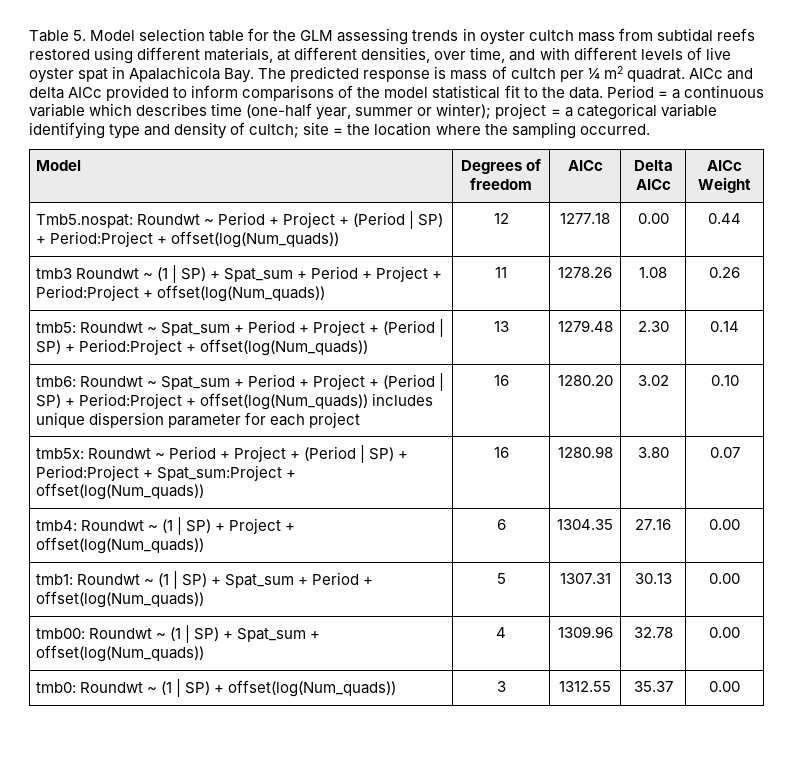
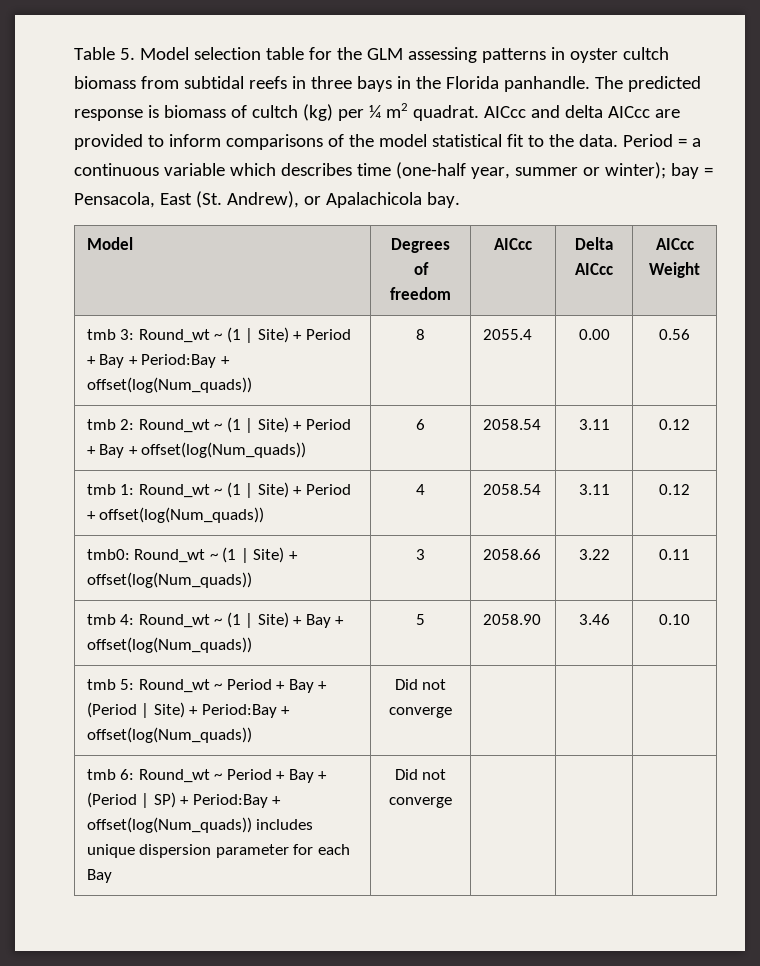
[412,30,459,41] trends -> [481,48,546,63] patterns
[577,32,615,42] mass -> [74,76,136,89] biomass
[29,47,731,64] [29,66,255,83] restored using different materials, at different densities, over time, and with different levels of live oyster spat in Apalachicola Bay. -> [291,76,590,92] in three bays in the Florida panhandle.
[450,70,488,80] mass -> [163,105,226,118] biomass
(556, 73) none -> [302,104,333,121] (kg)
[688,68,723,79] AICc -> [483,106,526,118] AICcc
[68,87,103,98] AICc -> [607,106,680,118] AICcc are
[495,103,717,120] [29,122,650,139] project = a categorical variable identifying type and density of cultch; site = the location where the sampling occurred. -> [670,163,713,179] [74,191,460,208] bay = Pensacola, East (St. Andrew), or Apalachicola bay.
[567,160,603,171] AICc -> [494,238,532,250] AICcc
[635,179,671,190] [707,160,742,171] AICc | AICc -> [575,263,613,275] [655,238,694,250] AICcc | AICcc
[35,211,444,229] [35,231,339,248] [493,213,509,224] [560,213,610,224] [637,213,669,224] [708,213,741,224] [35,265,443,283] [35,285,325,302] [495,267,507,278] [558,267,612,278] [639,267,667,278] [709,267,740,278] [35,319,445,337] [35,339,368,356] [493,321,509,332] [557,320,613,332] [637,321,669,332] [710,321,739,332] [35,373,445,391] [35,393,182,409] Tmb5.nospat: Roundwt ~ Period + Project + (Period | SP) + Period:Project + offset(log(Num_quads)) | 12 | 1277.18 | 0.00 | 0.44 // tmb3 Roundwt ~ (1 | SP) + Spat_sum + Period + Project + Period:Project + offset(log(Num_quads)) | 11 | 1278.26 | 1.08 | 0.26 // tmb5: Roundwt ~ Spat_sum + Period + Project + (Period | SP) + Period:Project + offset(log(Num_quads)) | 13 | 1279.48 | 2.30 | 0.14 // tmb6: Roundwt ~ Spat_sum + Period + Project + (Period | SP) + Period:Project -> [87,327,351,343] [87,354,230,368] [87,377,253,393] [416,329,425,340] [483,329,533,340] [578,329,610,340] [659,329,690,340] [87,417,351,433] [87,442,307,458] [416,419,425,430] [483,419,542,430] [578,419,610,430] [659,419,690,430] [87,482,351,498] [87,507,265,523] [416,484,425,495] [483,484,542,495] [578,484,610,495] [659,484,690,495] [87,547,298,563] [87,572,253,588] [416,549,425,560] [483,549,542,560] [578,549,610,560] [659,549,690,560] [87,612,345,628] [87,637,253,653] [416,614,425,625] [483,614,542,625] [578,614,610,625] [659,614,690,625] [87,679,328,693] [87,702,291,718] [87,727,253,743] [394,679,447,690] [389,707,452,718] [87,769,328,783] [87,792,268,808] tmb 3: Round_wt ~ (1 | Site) + Period + Bay + Period:Bay + offset(log(Num_quads)) | 8 | 2055.4 | 0.00 | 0.56 // tmb 2: Round_wt ~ (1 | Site) + Period + Bay + offset(log(Num_quads)) | 6 | 2058.54 | 3.11 | 0.12 // tmb 1: Round_wt ~ (1 | Site) + Period + offset(log(Num_quads)) | 4 | 2058.54 | 3.11 | 0.12 // tmb0: Round_wt ~ (1 | Site) + offset(log(Num_quads)) | 3 | 2058.66 | 3.22 | 0.11 // tmb 4: Round_wt ~ (1 | Site) + Bay + offset(log(Num_quads)) | 5 | 2058.90 | 3.46 | 0.10 // tmb 5: Round_wt ~ Period + Bay + (Period | Site) + Period:Bay + offset(log(Num_quads)) | Did not converge | | | // tmb 6: Round_wt ~ Period + Bay + (Period | SP) + Period:Bay
[308,412,360,428] [493,375,509,386] [557,375,613,386] [637,375,669,386] [710,375,739,386] [35,445,409,463] [35,465,296,481] [35,483,204,500] [493,447,509,458] [557,446,613,458] [637,447,669,458] [709,447,740,458] [35,517,296,535] [35,537,204,554] [496,519,506,530] [557,519,613,530] [635,519,671,530] [709,519,740,530] [35,571,374,589] [35,591,204,608] [496,573,506,584] [559,573,611,584] [634,573,672,584] [709,573,740,584] [35,625,321,643] [35,645,204,662] [496,627,506,638] [557,626,613,638] [633,627,673,638] [709,627,740,638] [35,679,397,697] [496,681,506,692] [559,681,611,692] [633,681,673,692] [709,681,740,692] project | 16 | 1280.20 | 3.02 | 0.10 // tmb5x: Roundwt ~ Period + Project + (Period | SP) + Period:Project + Spat_sum:Project + offset(log(Num_quads)) | 16 | 1280.98 | 3.80 | 0.07 // tmb4: Roundwt ~ (1 | SP) + Project + offset(log(Num_quads)) | 6 | 1304.35 | 27.16 | 0.00 // tmb1: Roundwt ~ (1 | SP) + Spat_sum + Period + offset(log(Num_quads)) | 5 | 1307.31 | 30.13 | 0.00 // tmb00: Roundwt ~ (1 | SP) + Spat_sum + offset(log(Num_quads)) | 4 | 1309.96 | 32.78 | 0.00 // tmb0: Roundwt ~ (1 | SP) + offset(log(Num_quads)) | 3 | 1312.55 | 35.37 | 0.00 -> [87,869,113,883] [394,769,447,780] [389,797,452,808] Bay | Did not converge | | |

